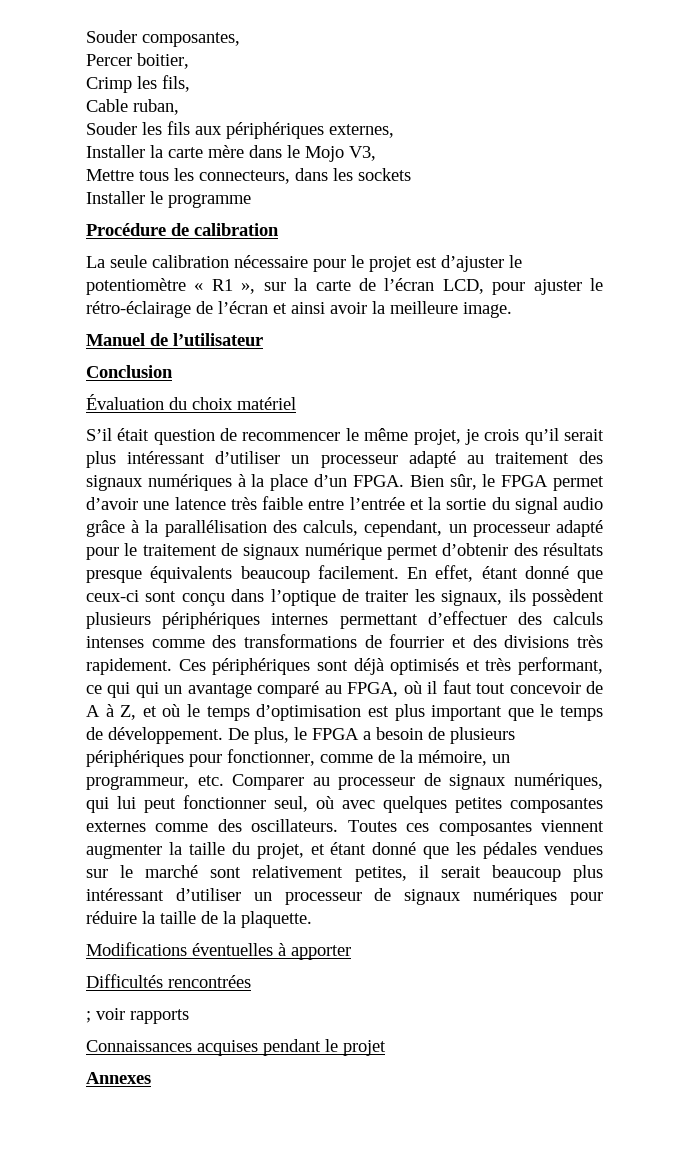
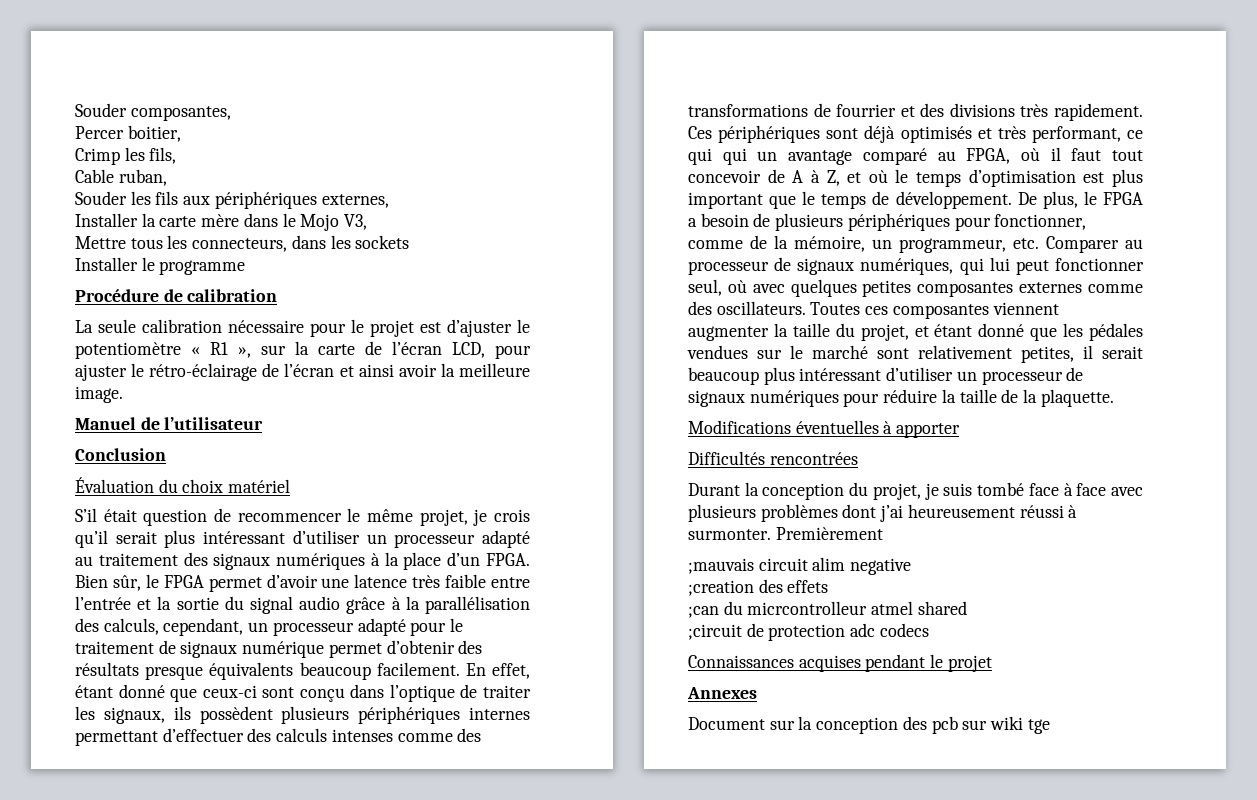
[86,1008,189,1024] ; voir rapports -> [688,482,1143,500] [688,504,1078,522] [688,527,883,540] [688,557,912,575] [688,579,829,596] [688,601,967,618] [688,623,929,641] Durant la conception du projet, je suis tombé face à face avec plusieurs problèmes dont j’ai heureusement réussi à surmonter. Premièrement // ;mauvais circuit alim negative // ;creation des effets // ;can du micrcontrolleur atmel shared // ;circuit de protection adc codecs
(151, 1078) none -> [688,716,1050,734] // Document sur la conception des pcb sur wiki tge

